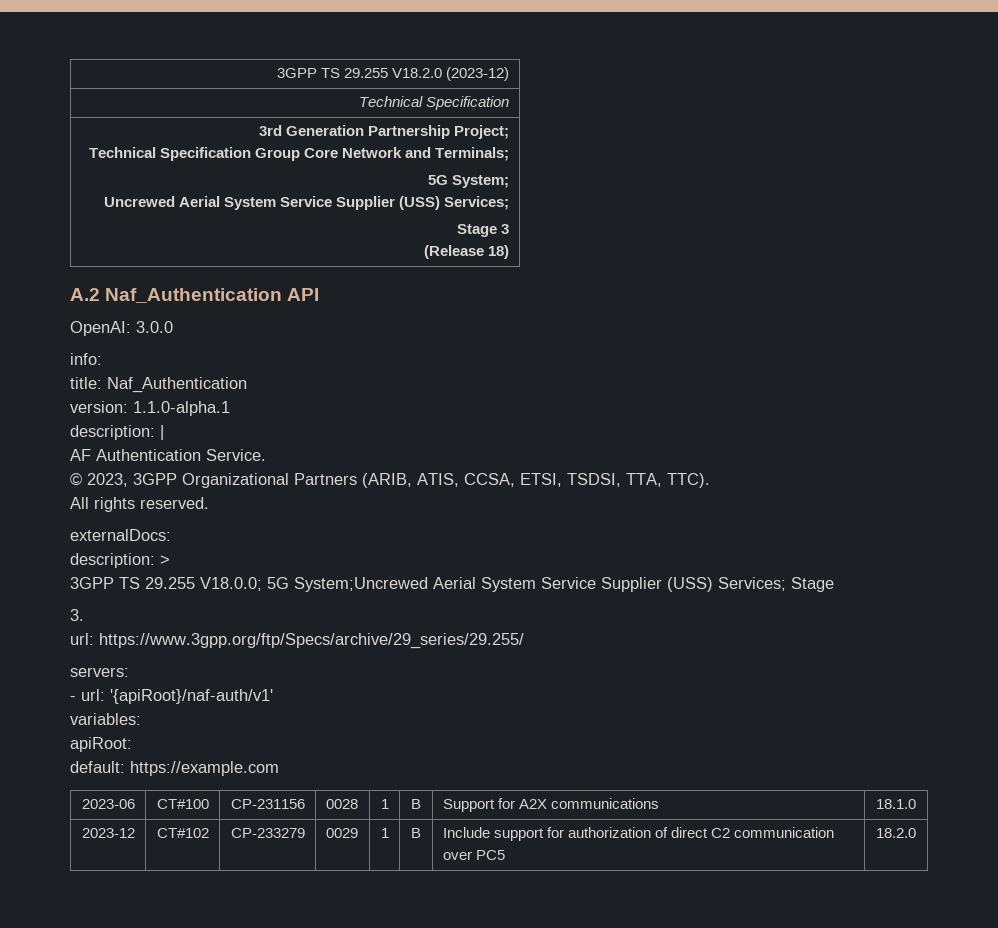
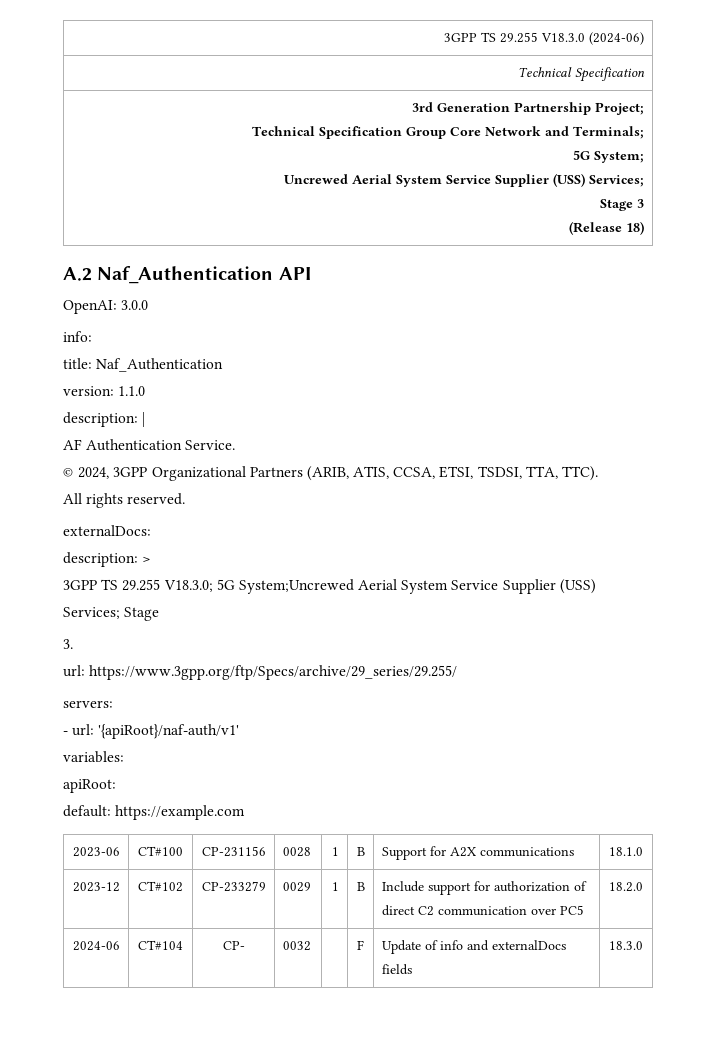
[277,67,510,81] 3GPP TS 29.255 V18.2.0 (2023-12) -> [444,32,645,45] 3GPP TS 29.255 V18.3.0 (2024-06)
[133,401,230,416] 1.1.0-alpha.1 -> [118,386,146,396] 1.1.0
[87,473,128,487] 2023, -> [78,467,110,479] 2024,
[200,577,262,591] V18.0.0; -> [163,580,213,592] V18.3.0;
(916, 833) none -> [72,941,120,951] [138,940,183,950] [222,941,245,950] [282,941,311,951] [357,940,364,950] [381,940,566,954] [381,964,412,975] [609,941,643,950] // 2024-06 | CT#104 | CP- | 0032 | | F | Update of info and externalDocs fields | 18.3.0

